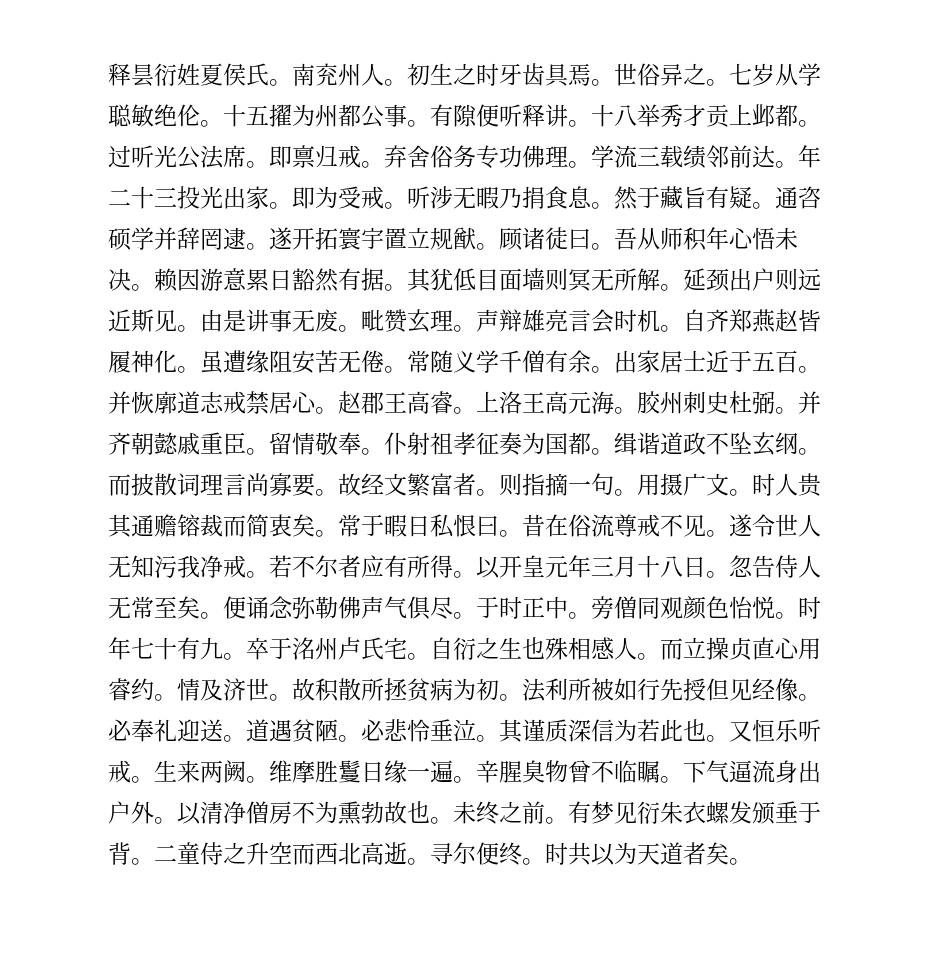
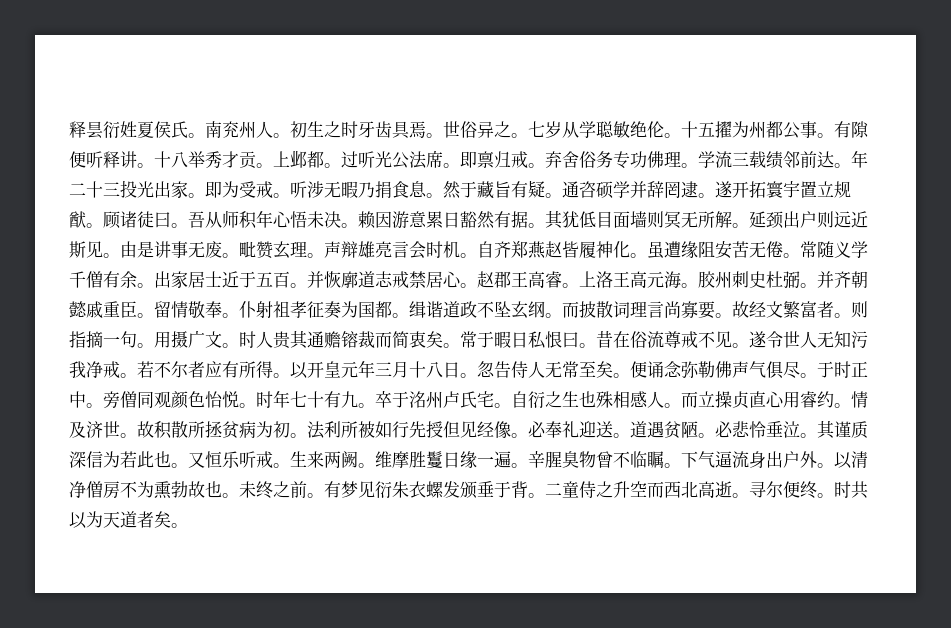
(731, 116) none -> [256,163,273,168] 。

